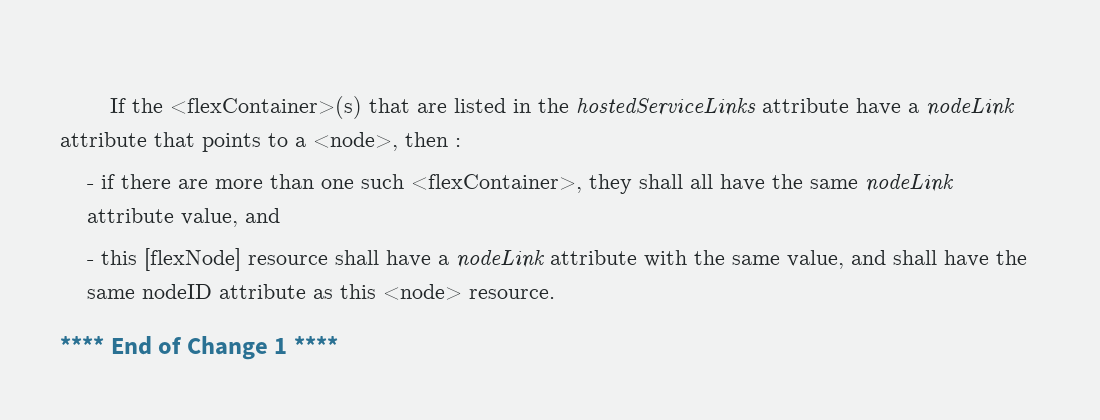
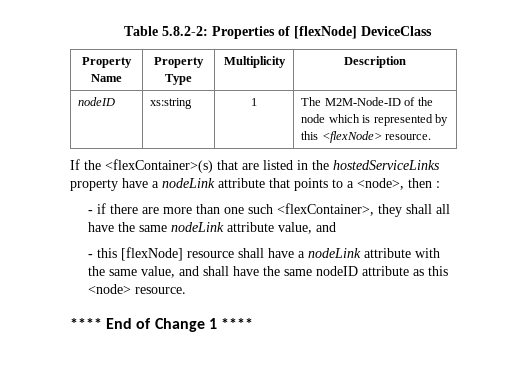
(109, 105) none -> [123,26,432,39] [82,57,132,68] [91,74,122,82] [154,57,204,68] [165,74,192,85] [223,56,286,68] [344,56,406,68] [78,97,116,106] [150,98,193,109] [250,98,257,106] [301,97,433,106] [301,114,448,126] [301,131,432,143] Table 5.8.2-2: Properties of [flexNode] DeviceClass // Property Name | Property Type | Multiplicity | Description // nodeID | xs:string | 1 | The M2M-Node-ID of the node which is represented by this <flexNode> resource. //
[761,98,849,113] attribute -> [70,179,118,191] property

